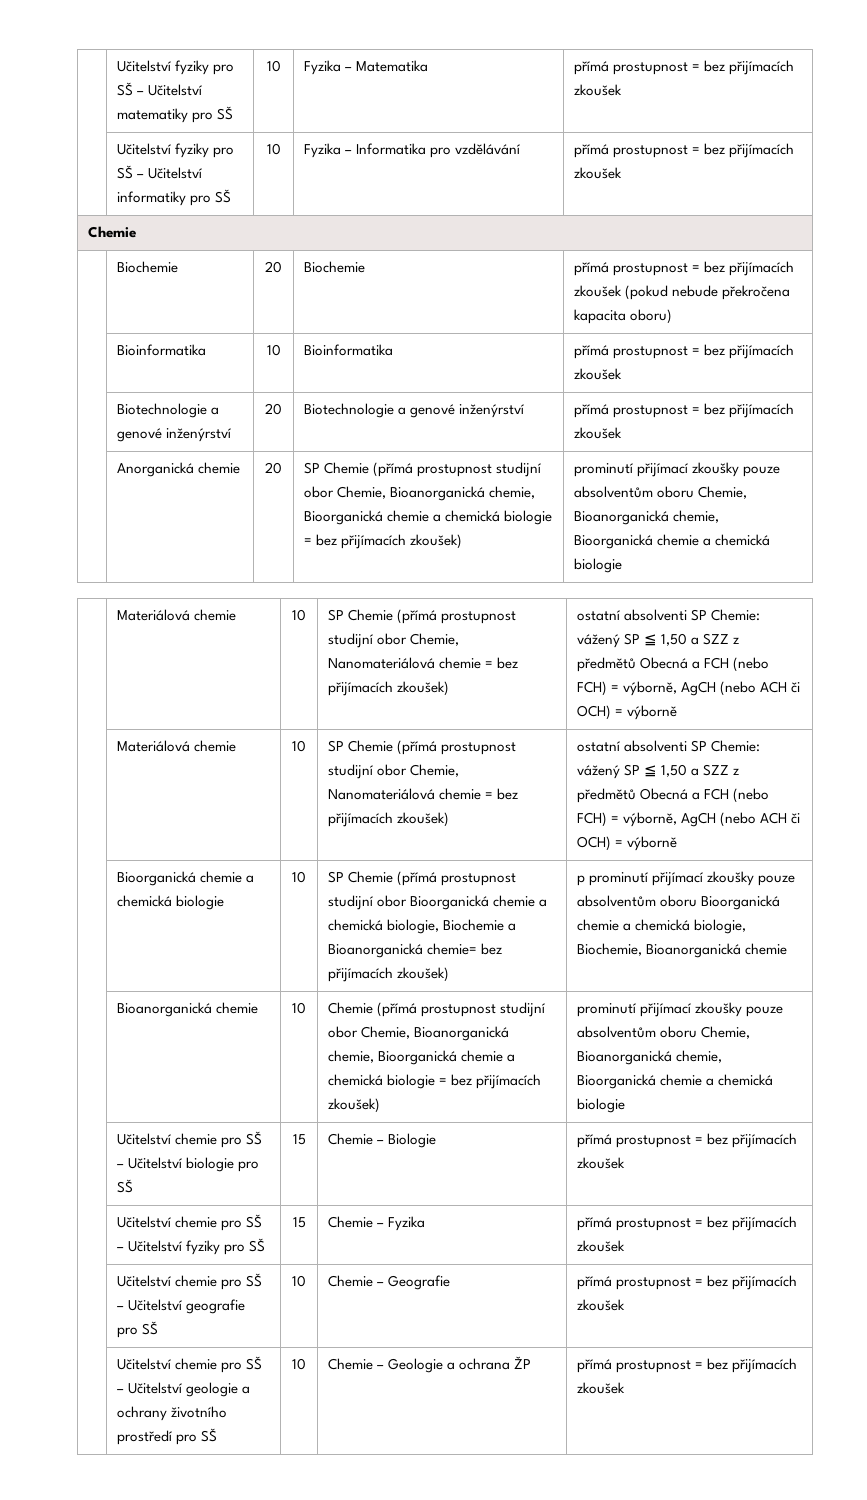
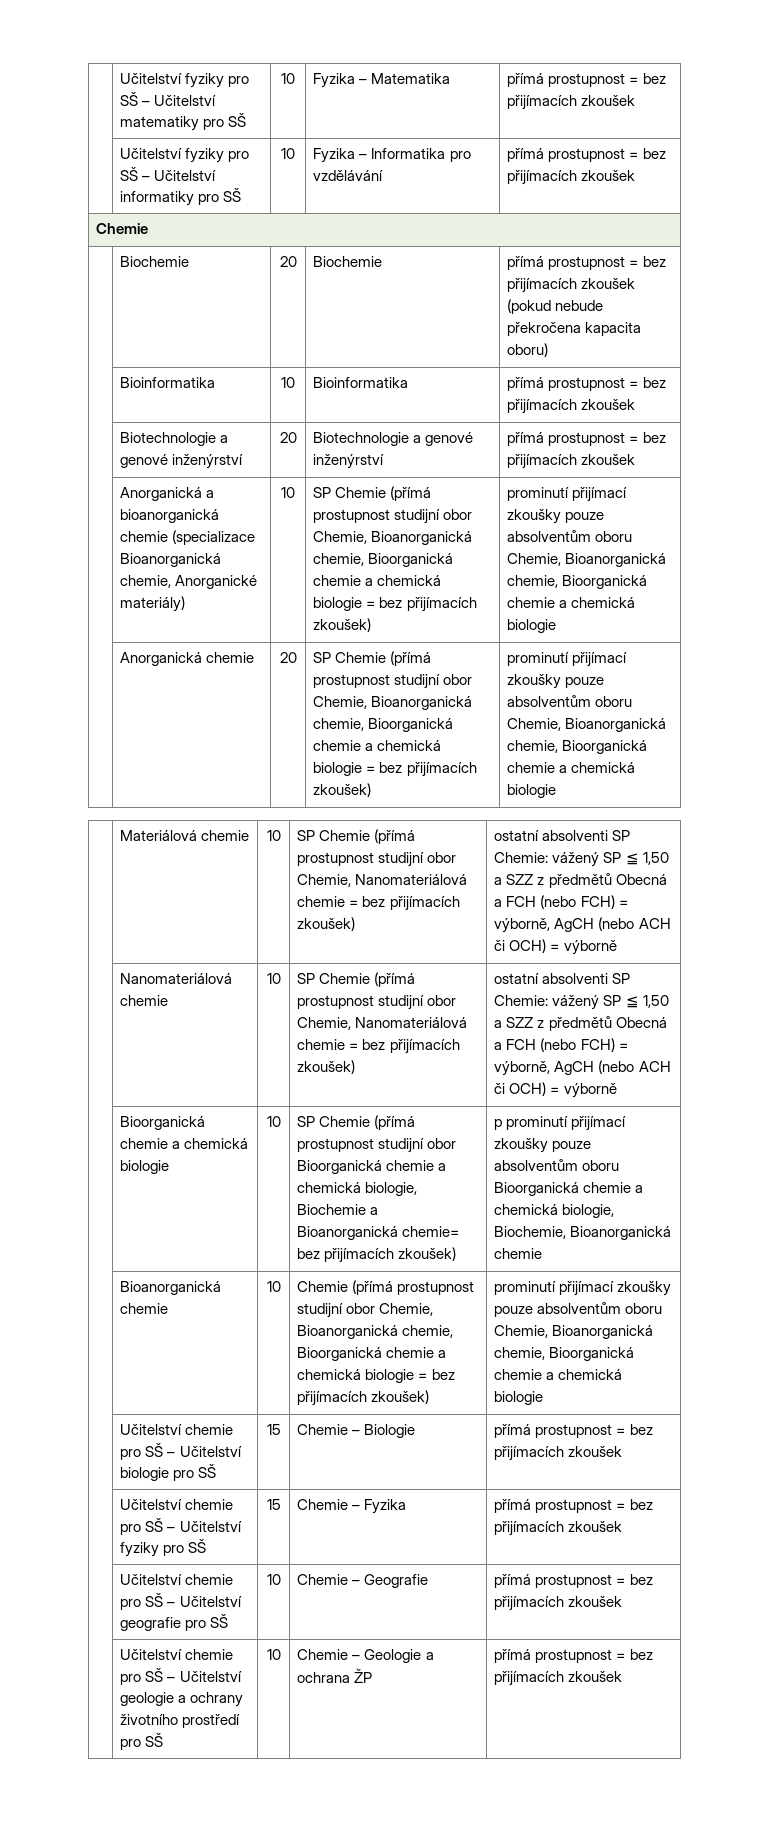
(623, 433) none -> [120,487,215,501] [120,509,220,523] [120,530,256,545] [120,553,222,567] [120,575,258,589] [120,596,186,612] [281,487,295,498] [313,486,432,501] [313,509,473,524] [313,531,473,545] [313,553,454,567] [313,575,442,586] [313,597,477,612] [313,618,372,632] [507,487,628,502] [507,509,605,524] [507,530,633,542] [507,553,667,567] [507,575,648,589] [507,597,636,608] [507,619,557,633] // | Anorganická a bioanorganická chemie (specializace Bioanorganická chemie, Anorganické materiály) | 10 | SP Chemie (přímá prostupnost studijní obor Chemie, Bioanorganická chemie, Bioorganická chemie a chemická biologie = bez přijímacích zkoušek) | prominutí přijímací zkoušky pouze absolventům oboru Chemie, Bioanorganická chemie, Bioorganická chemie a chemická biologie
[117,740,191,752] Materiálová -> [120,973,233,984] Nanomateriálová

